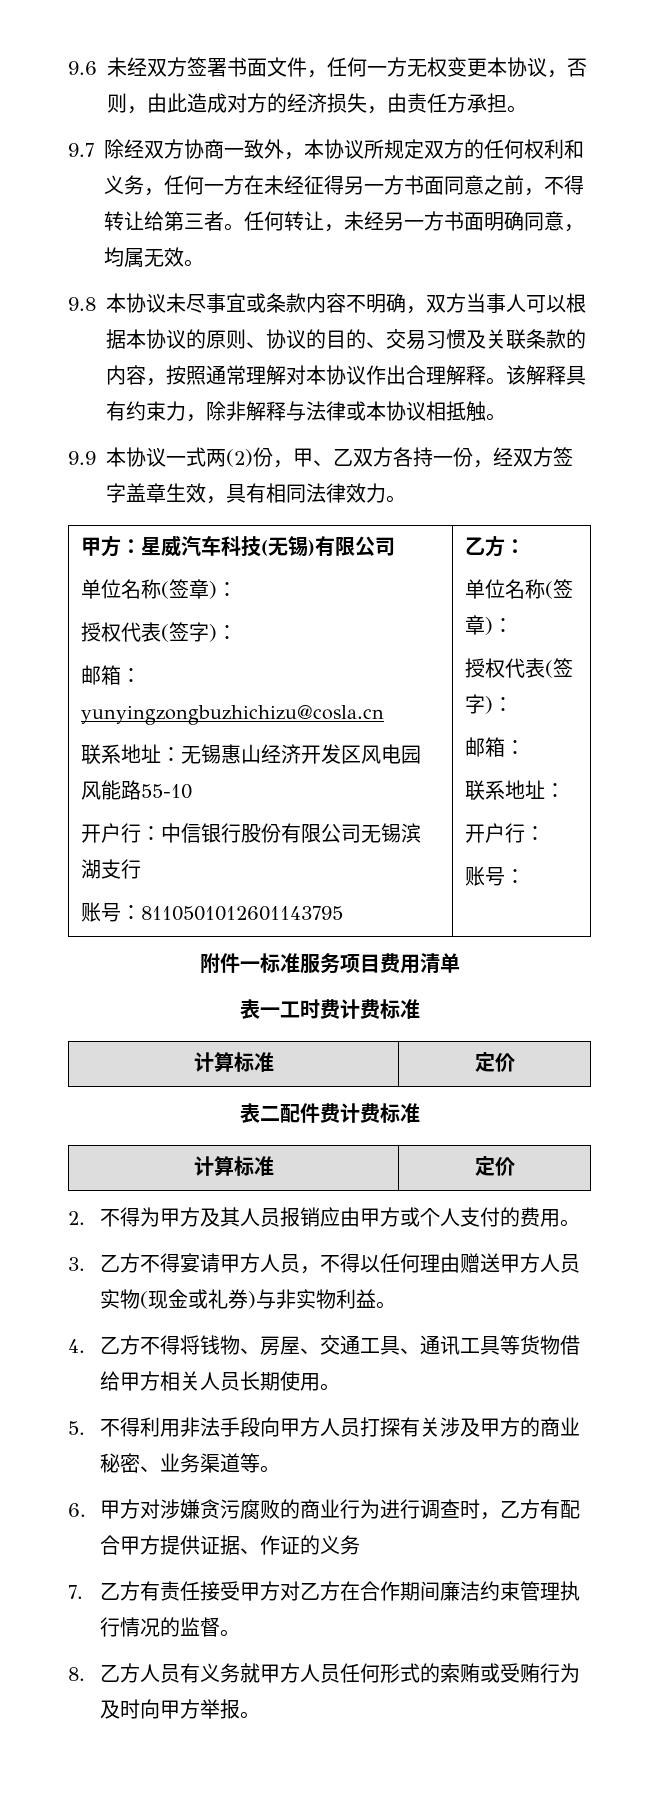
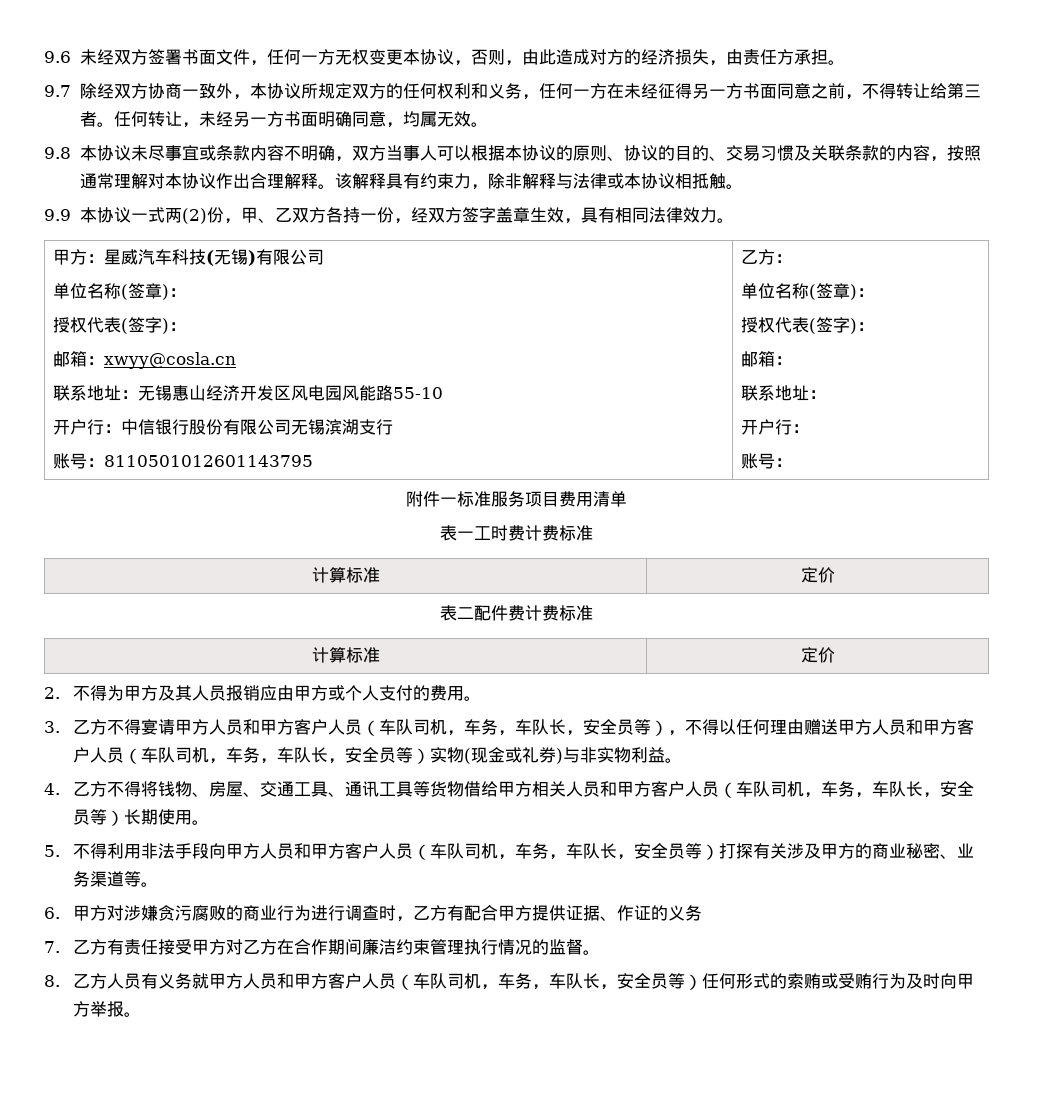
[81,705,385,725] yunyingzongbuzhichizu@cosla.cn -> [104,352,237,369] xwyy@cosla.cn
(301, 1263) none -> [242,719,668,736] 和甲方客户人员（车队司机，车务，车队长，安全员等）
(581, 1263) none -> [905,719,974,735] [72,747,430,764] 和甲方客户人员（车队司机，车务，车队长，安全员等）
(241, 1381) none -> [599,781,974,798] [72,809,124,826] 和甲方客户人员（车队司机，车务，车队长，安全员等）
(361, 1427) none -> [293,843,719,860] 和甲方客户人员（车队司机，车务，车队长，安全员等）
(341, 1673) none -> [276,973,702,990] 和甲方客户人员（车队司机，车务，车队长，安全员等）

